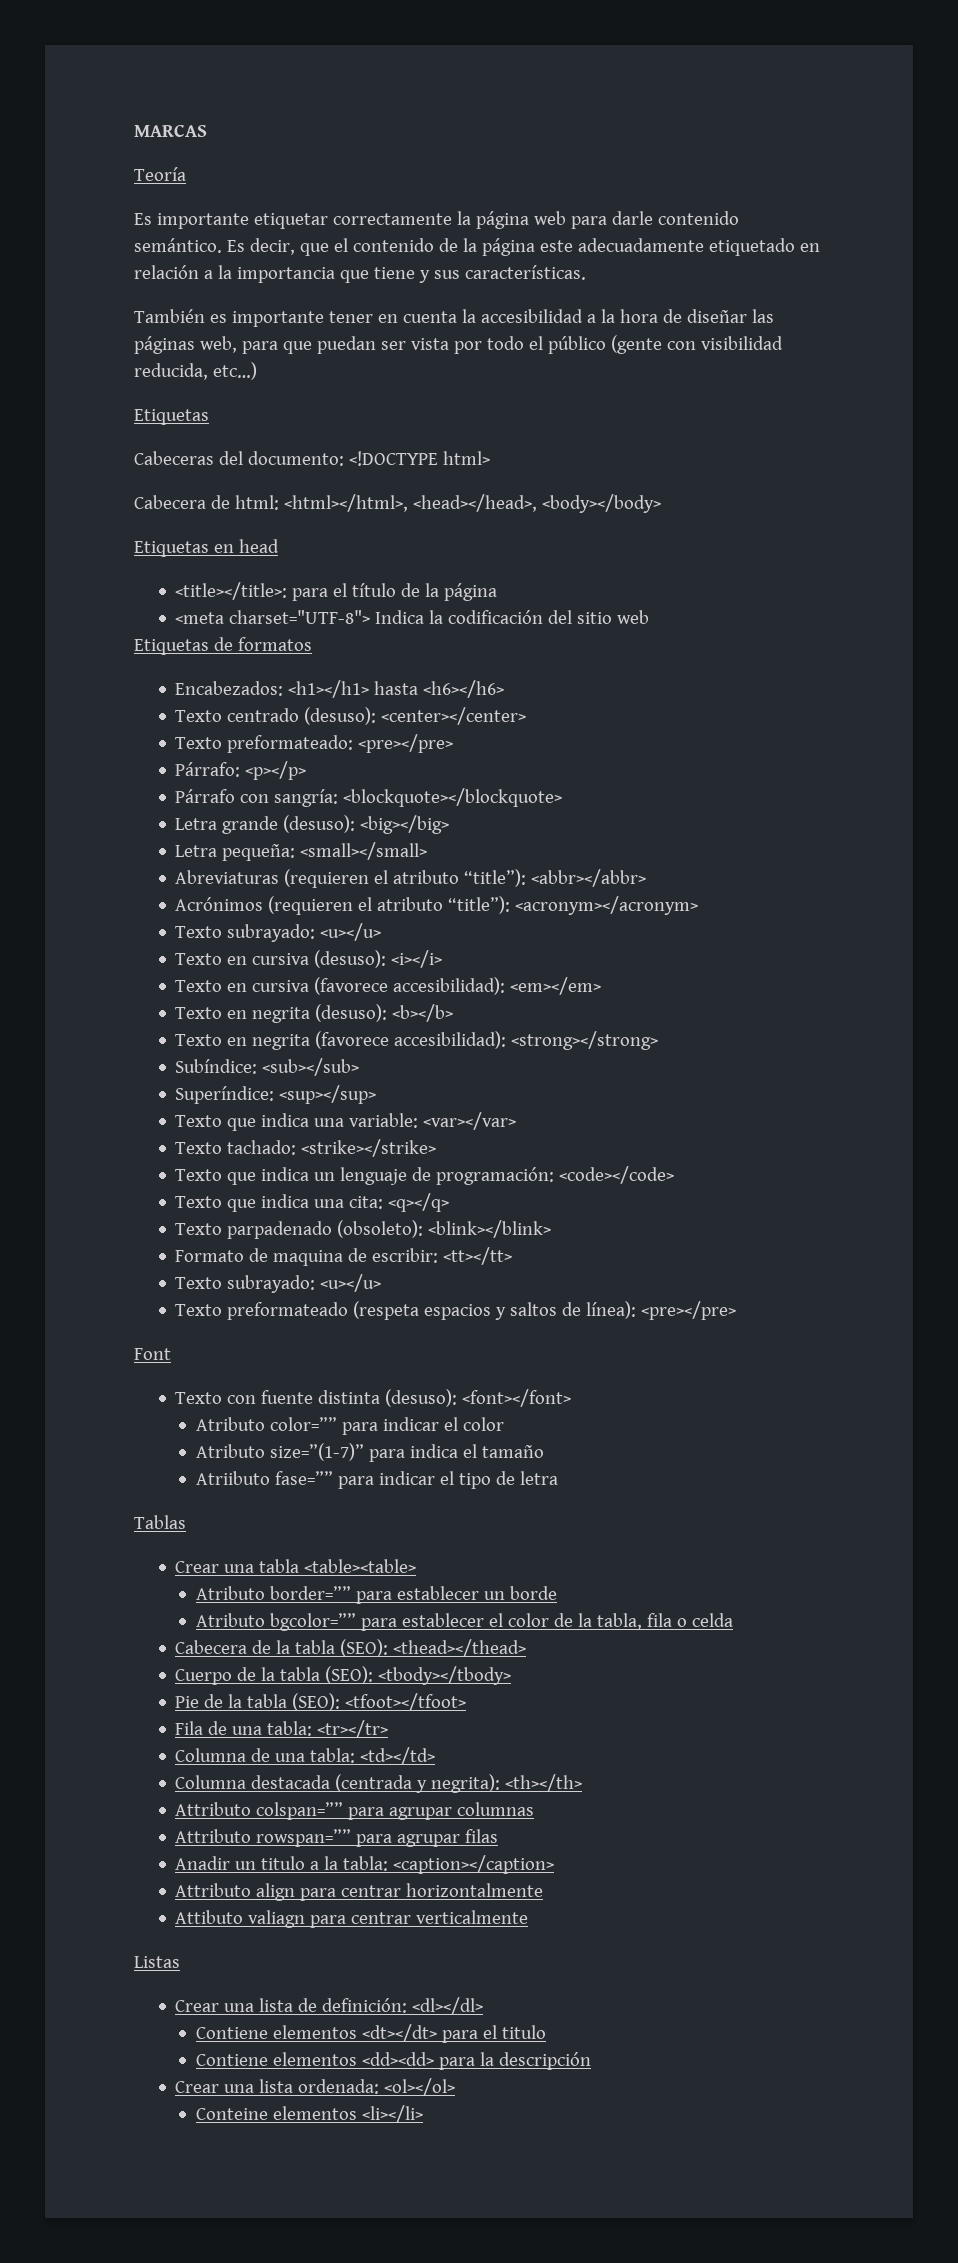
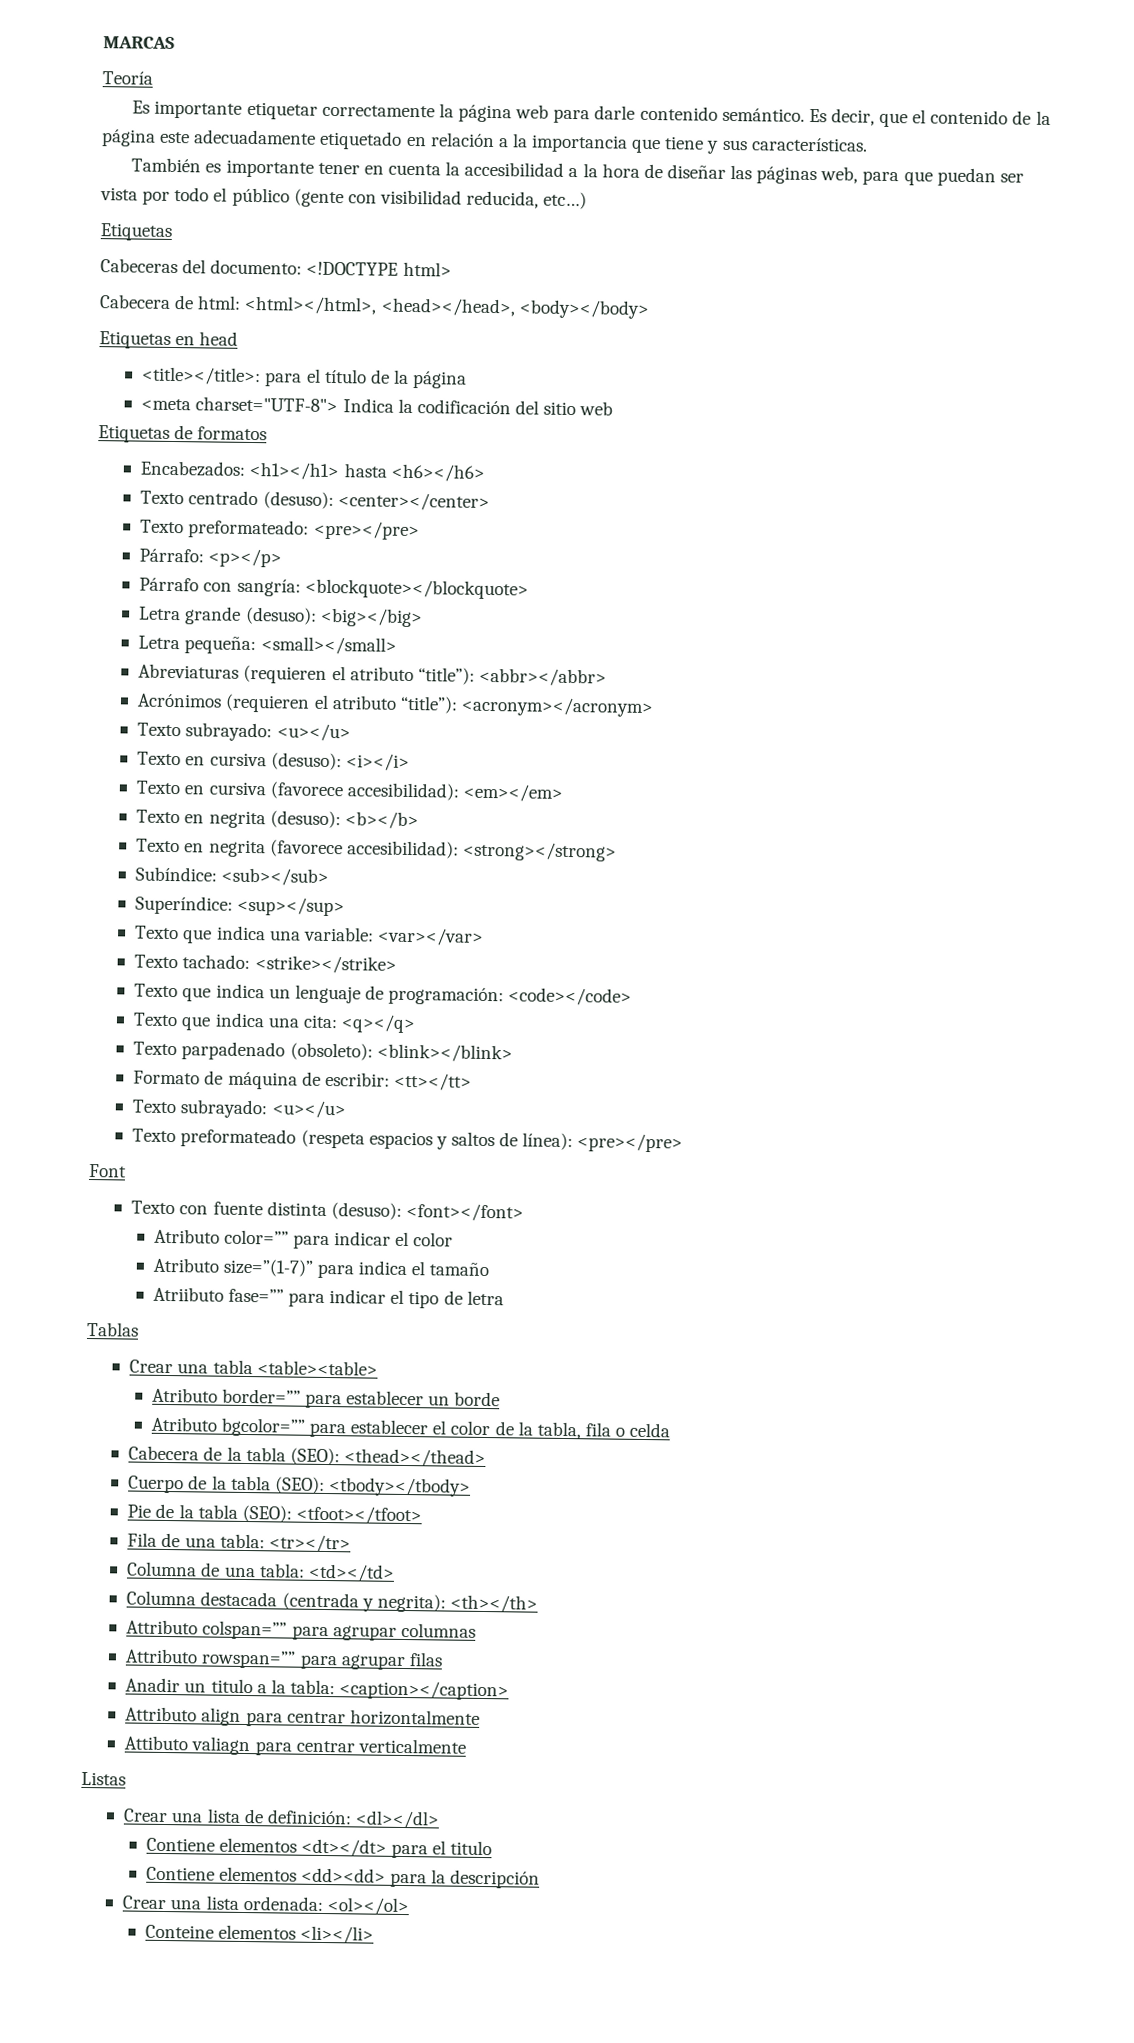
[273,1250,344,1266] maquina -> [227,1071,298,1090] máquina

